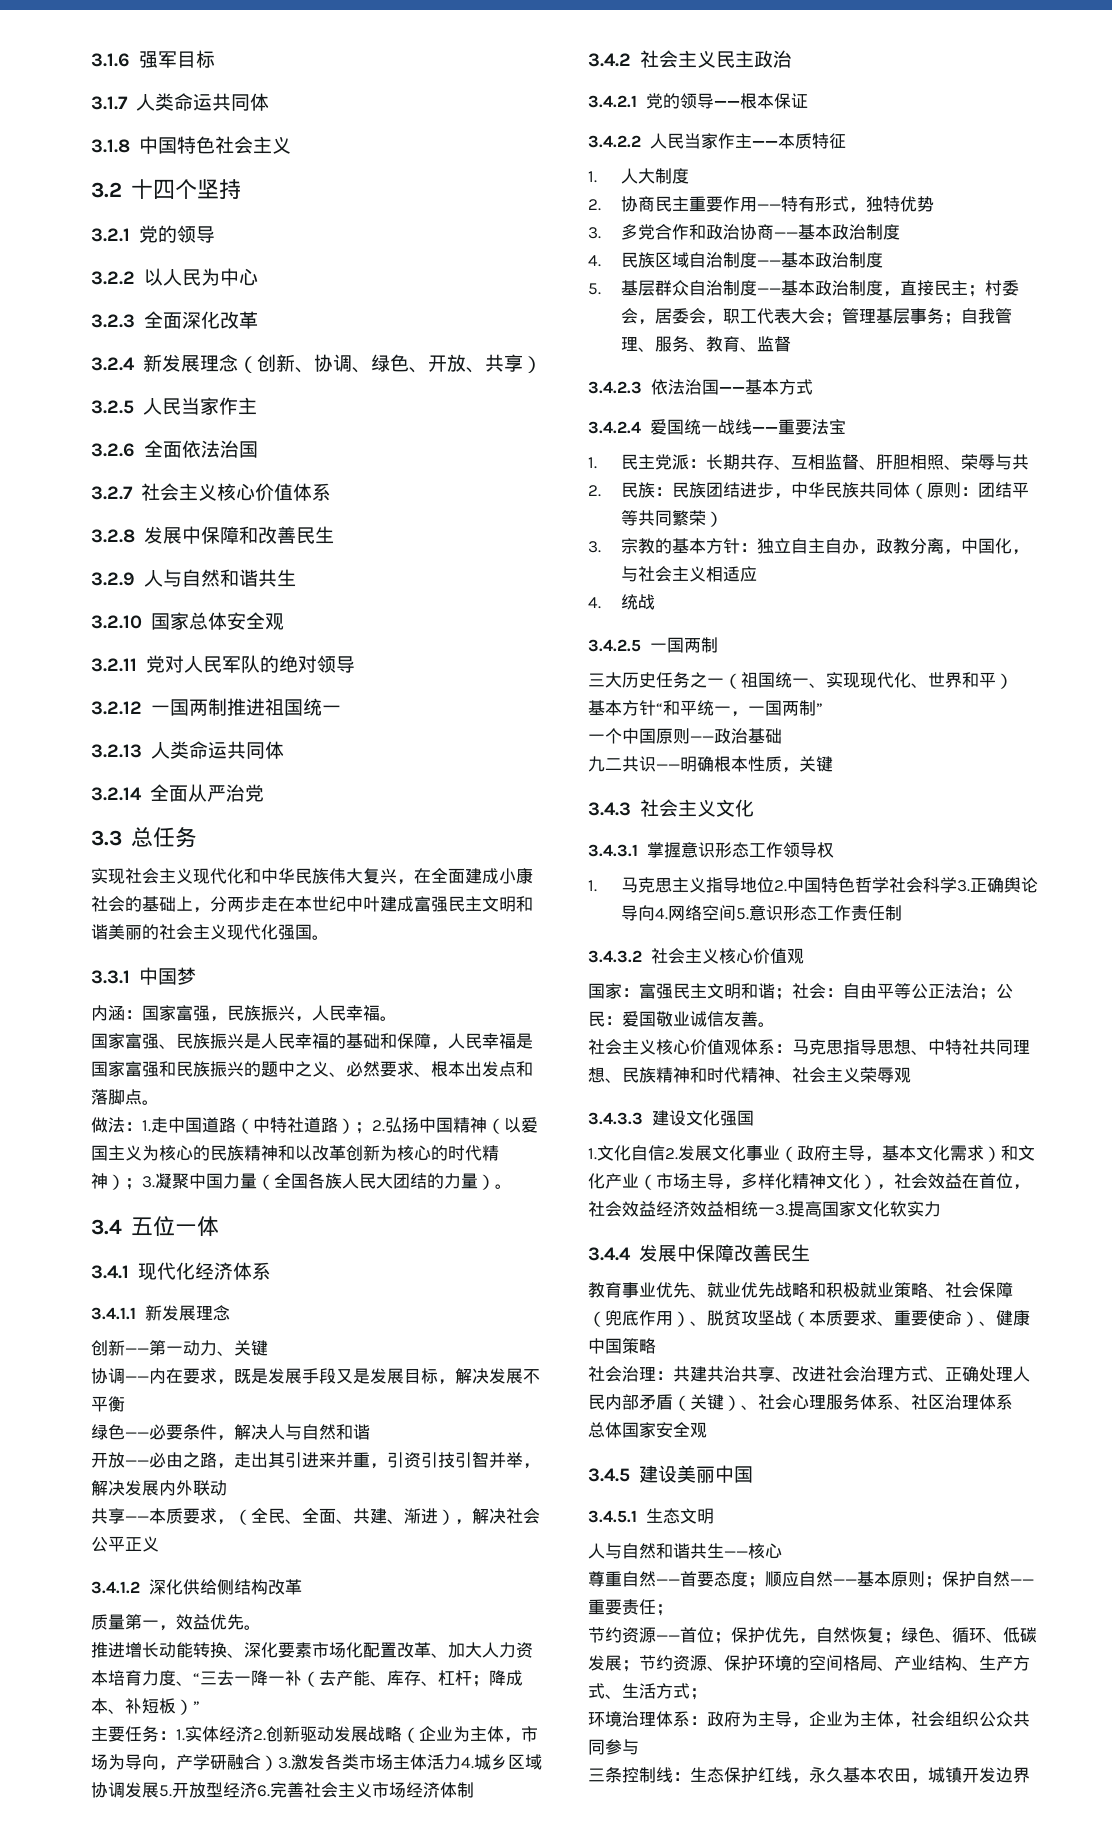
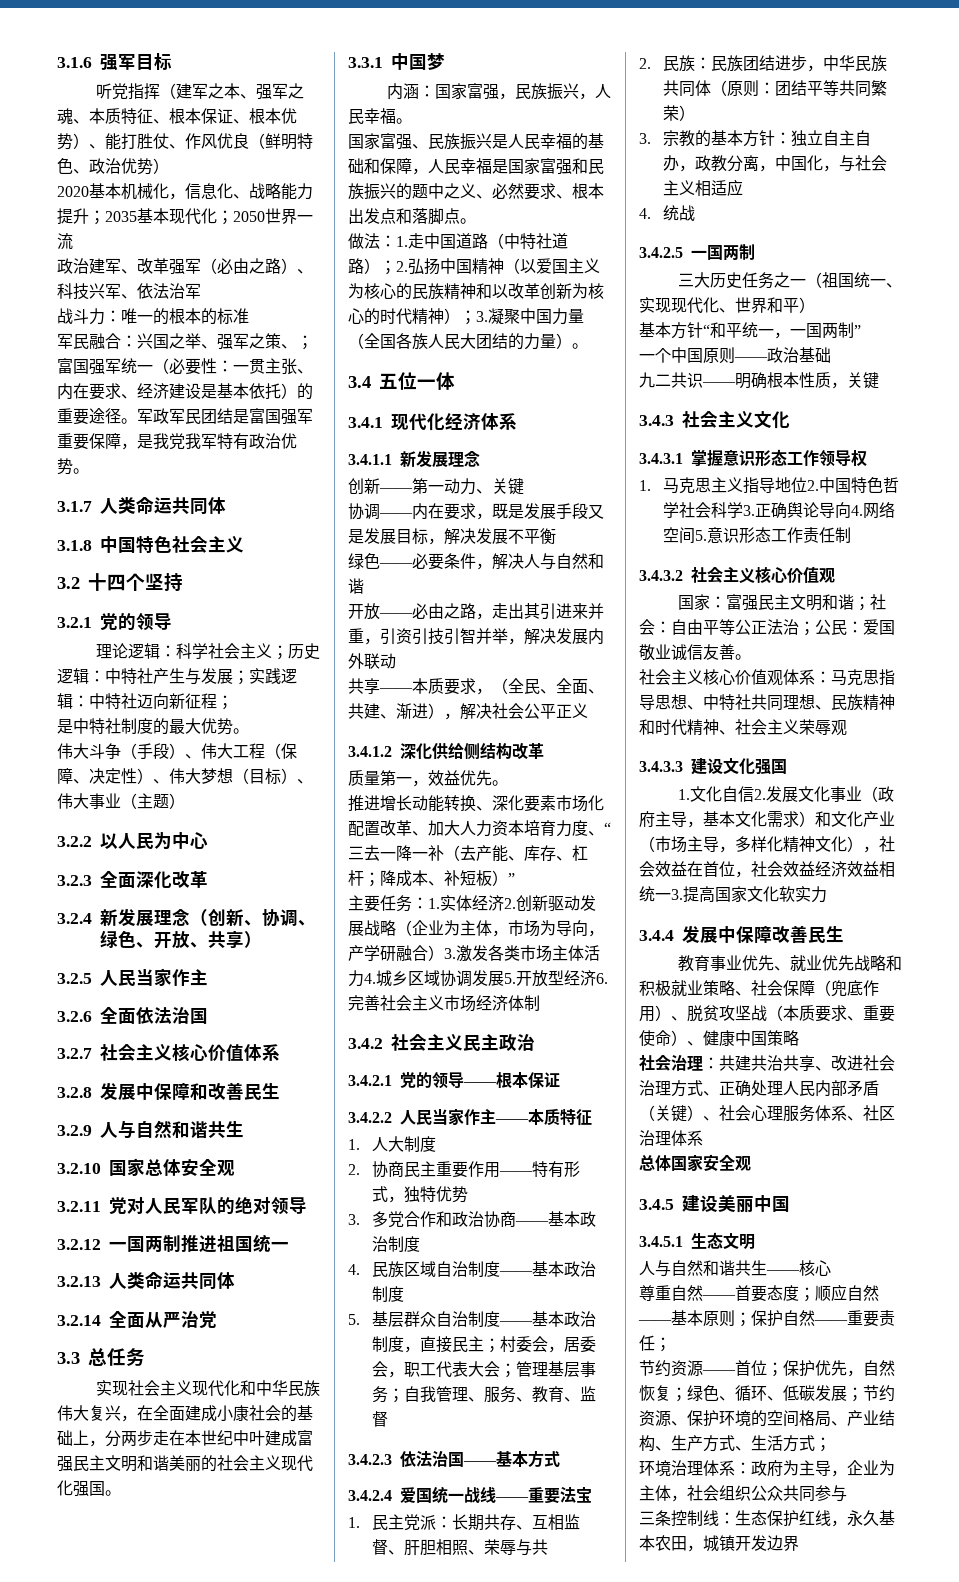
(215, 59) none -> [95,83,304,100] [57,108,297,124] [57,133,313,150] [57,158,169,175] [57,183,313,200] [57,208,313,225] [57,233,73,250] [57,258,313,275] [57,283,201,300] [57,308,249,325] [57,333,313,350] [57,358,313,375] [57,383,313,400] [57,408,313,425] [57,433,297,450] [57,458,89,475] // 听党指挥（建军之本、强军之魂、本质特征、根本保证、根本优势）、能打胜仗、作风优良（鲜明特色、政治优势） // 2020基本机械化，信息化、战略能力提升；2035基本现代化；2050世界一流 // 政治建军、改革强军（必由之路）、科技兴军、依法治军 // 战斗力：唯一的根本的标准 // 军民融合：兴国之举、强军之策、；富国强军统一（必要性：一贯主张、内在要求、经济建设是基本依托）的重要途径。军政军民团结是富国强军重要保障，是我党我军特有政治优势。
(215, 234) none -> [95,643,320,660] [57,668,297,685] [57,693,233,710] [57,718,249,735] [57,743,297,760] [57,768,313,785] [57,793,185,809] // 理论逻辑：科学社会主义；历史逻辑：中特社产生与发展；实践逻辑：中特社迈向新征程； // 是中特社制度的最大优势。 // 伟大斗争（手段）、伟大工程（保障、决定性）、伟大梦想（目标）、伟大事业（主题）

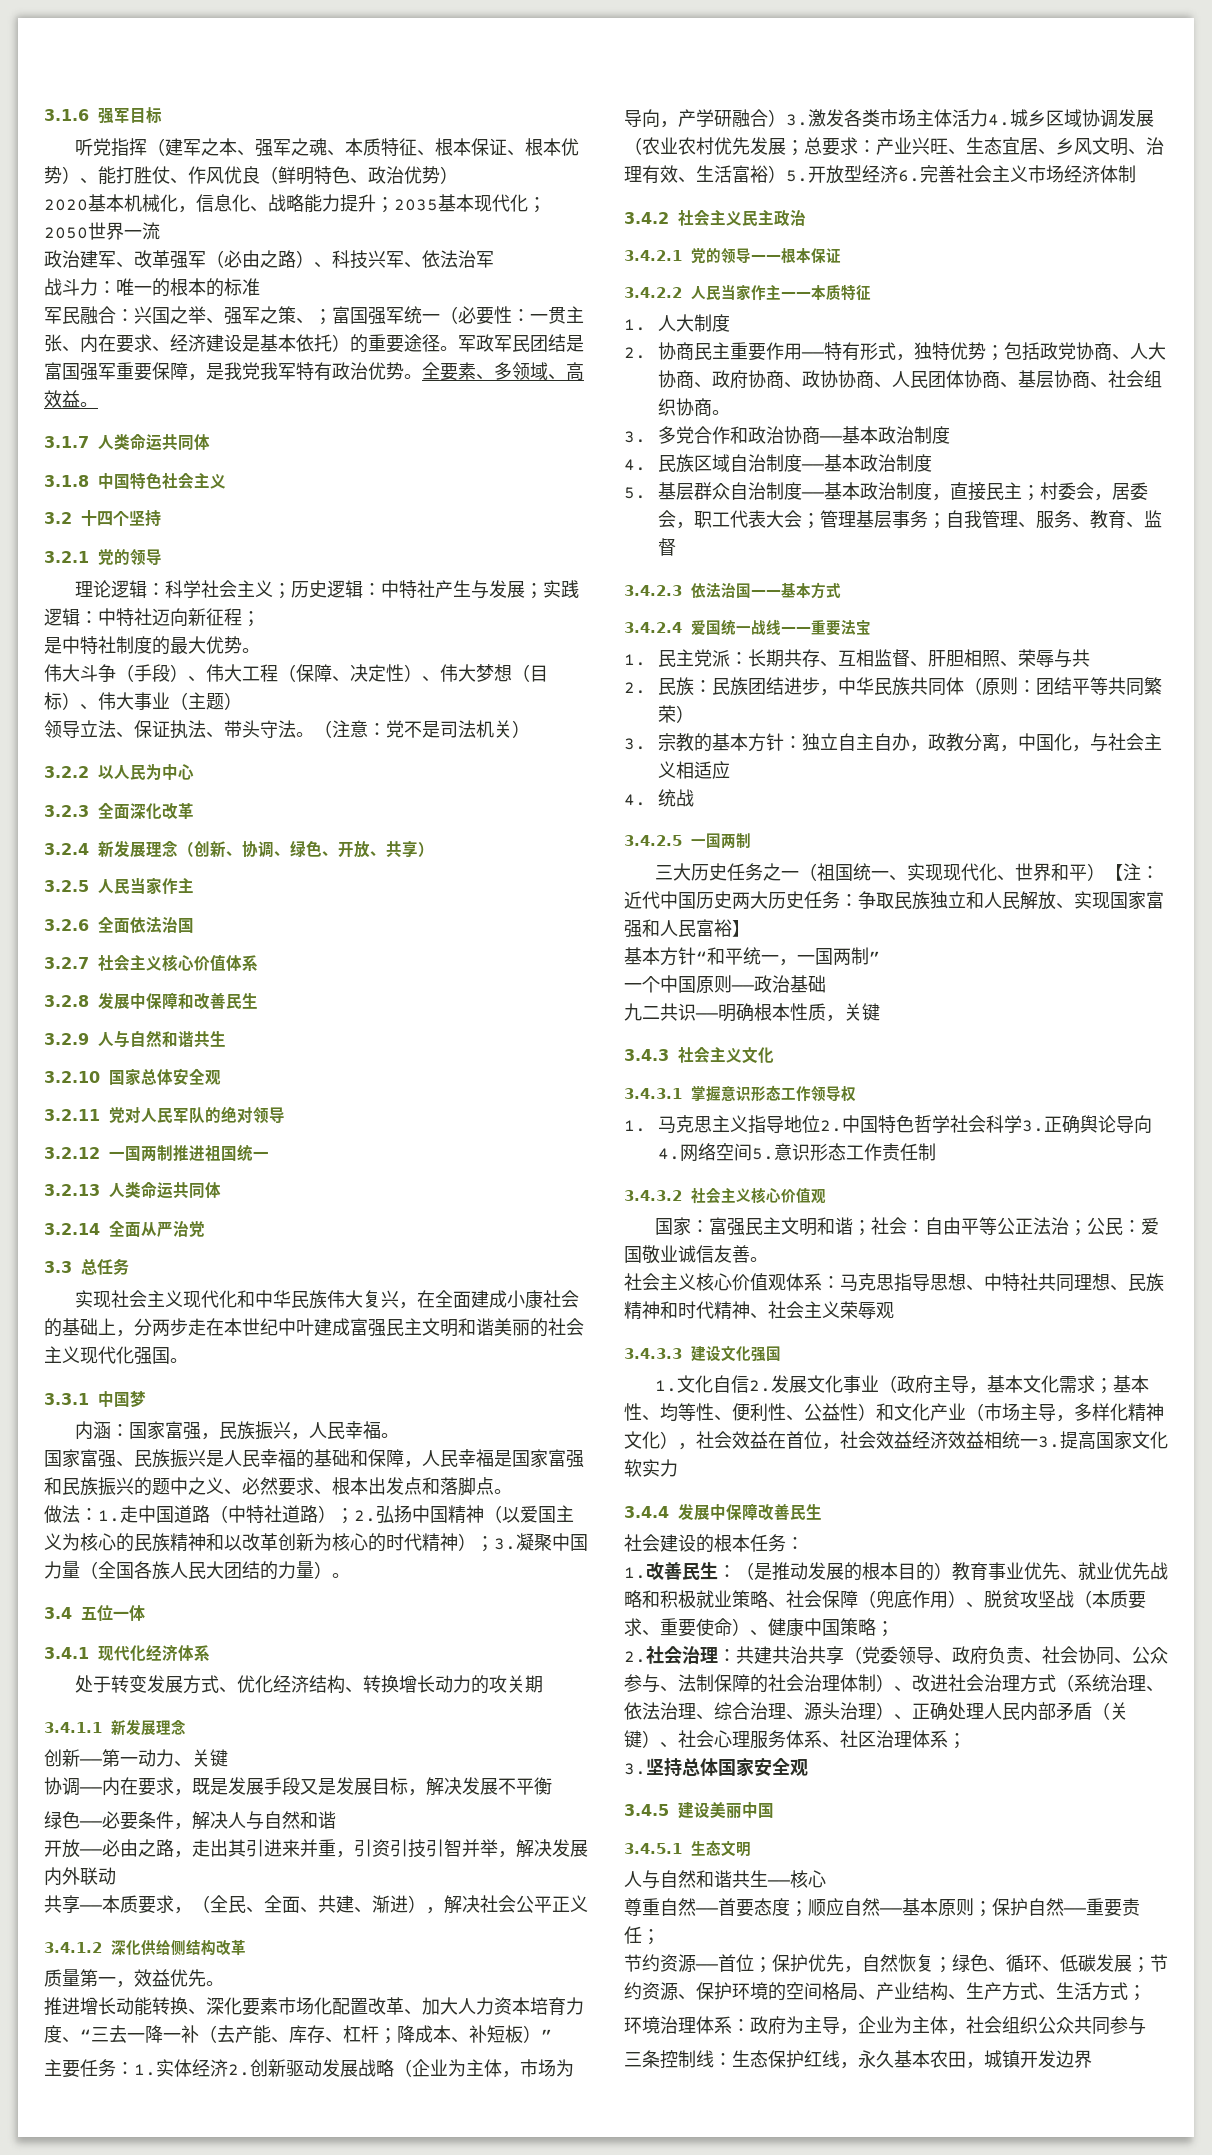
(89, 471) none -> [422,362,584,381] [44,390,98,408] 全要素、多领域、高效益。
(185, 801) none -> [44,720,530,739] // 领导立法、保证执法、带头守法。（注意：党不是司法机关）
(517, 421) none -> [74,1675,543,1694] // 处于转变发展方式、优化经济结构、转换增长动力的攻关期
(504, 978) none -> [624,137,1164,156] [624,165,786,184] （农业农村优先发展；总要求：产业兴旺、生态宜居、乡风文明、治理有效、生活富裕）
(469, 1194) none -> [985,342,1166,361] [657,370,1162,389] [657,398,730,416] ；包括政党协商、人大协商、政府协商、政协协商、人民团体协商、基层协商、社会组织协商。
(815, 305) none -> [1104,863,1159,881] [624,891,1164,910] [624,919,750,938] 【注：近代中国历史两大历史任务：争取民族独立和人民解放、实现国家富强和人民富裕】
(799, 819) none -> [1094,1375,1149,1394] [624,1403,858,1422] ；基本性、均等性、便利性、公益性
(844, 934) none -> [624,1534,804,1553] [624,1562,952,1581] 社会建设的根本任务： // 1.改善民生：（是推动发展的根本目的）
(799, 1038) // -> [876,1621,894,1637] [624,1651,646,1663] ； // 2.
(815, 1063) none -> [844,1646,1168,1665] [624,1674,894,1693] （党委领导、政府负责、社会协同、公众参与、法制保障的社会治理体制）
(703, 1088) none -> [1056,1674,1164,1692] [624,1702,894,1721] （系统治理、依法治理、综合治理、源头治理）
(703, 1138) // -> [948,1733,966,1749] [624,1758,682,1776] ； // 3.坚持

